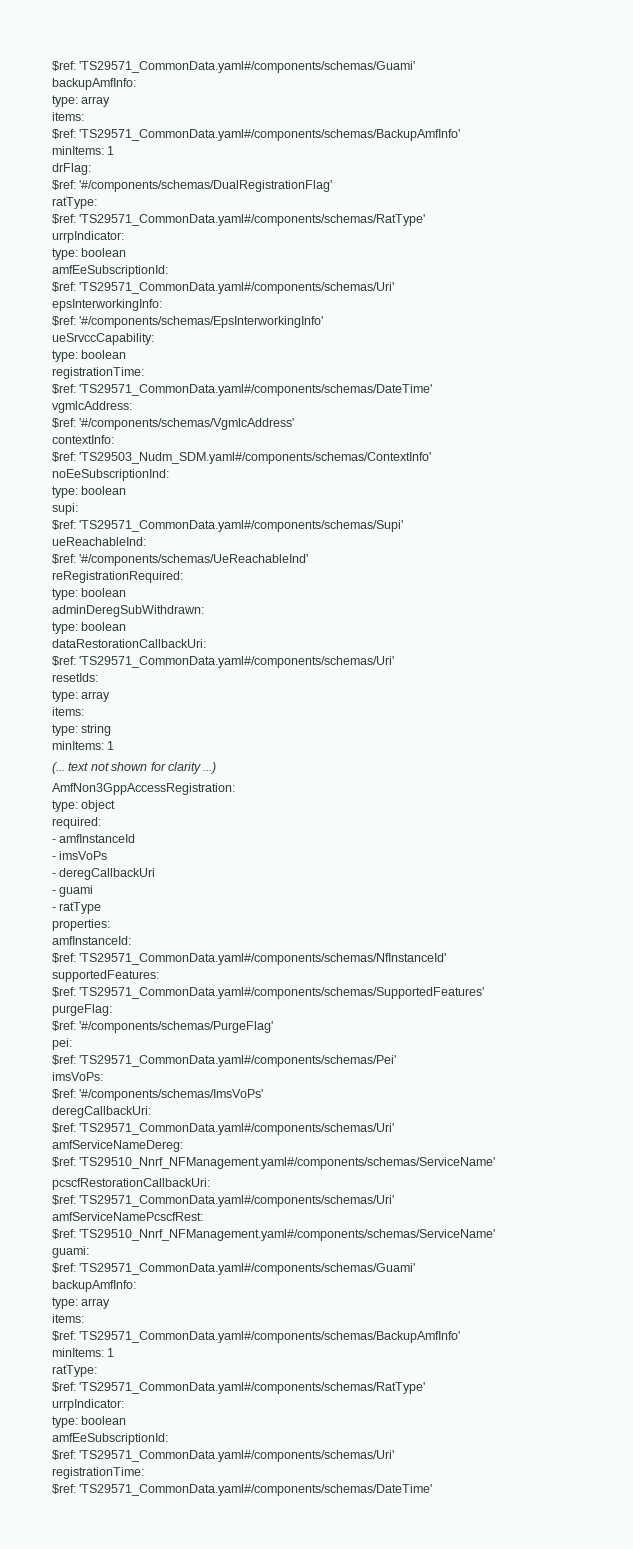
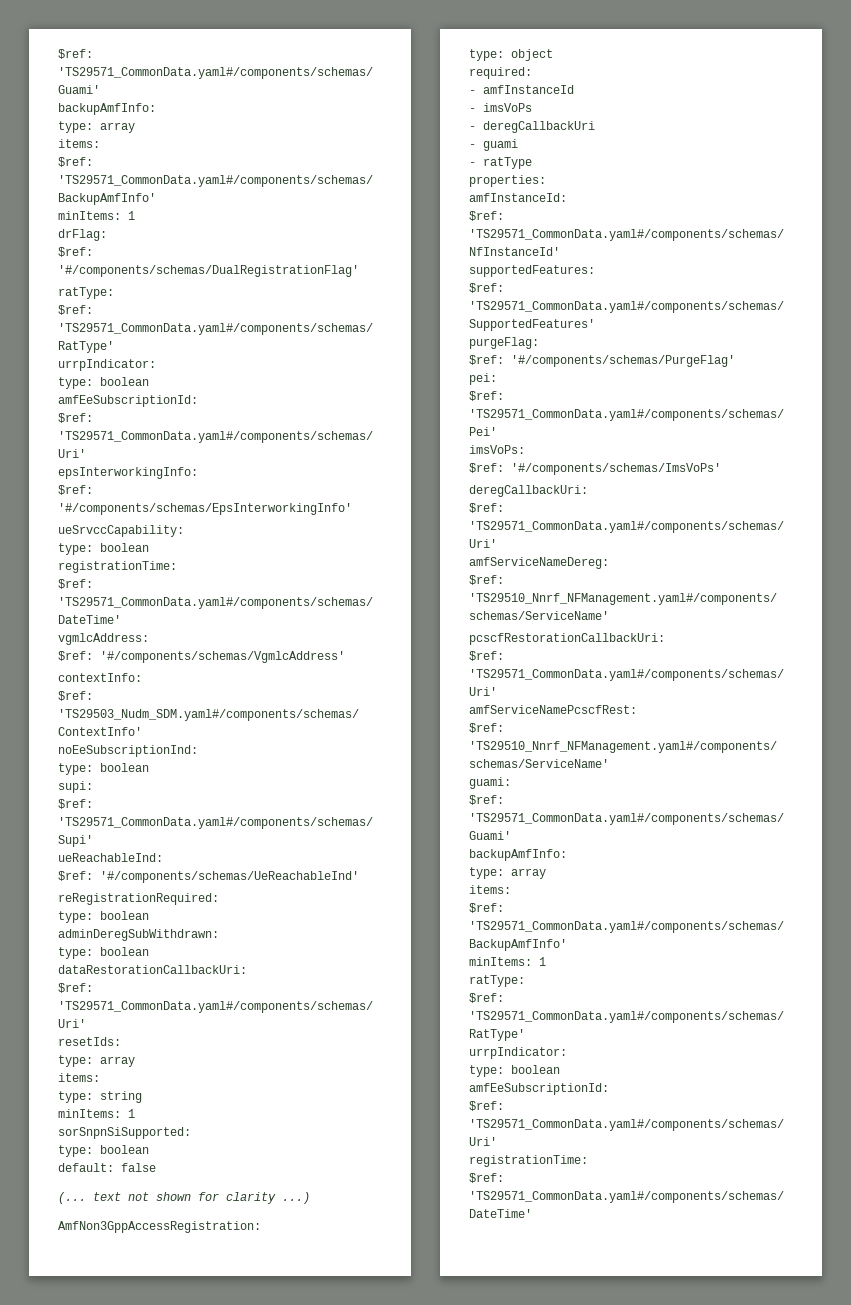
(115, 745) none -> [58,1127,191,1139] [58,1145,149,1157] [58,1163,156,1172] // sorSnpnSiSupported: // type: boolean // default: false

